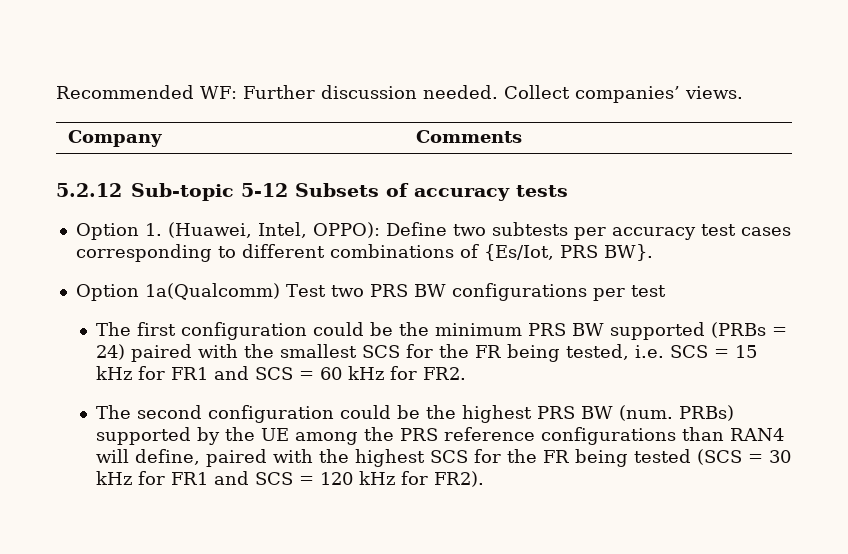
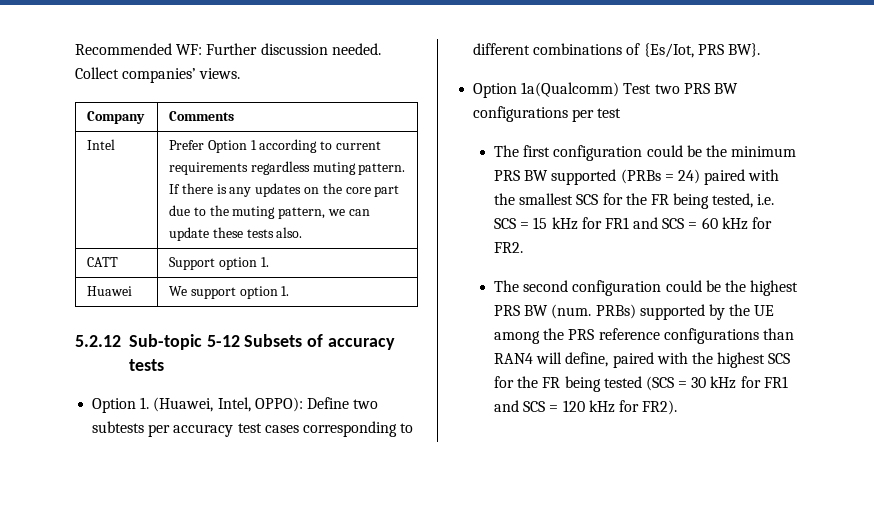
(523, 136) none -> [87,139,116,150] [169,139,381,153] [169,161,406,175] [169,183,400,197] [169,205,370,219] [169,227,303,241] [87,257,119,267] [169,257,269,270] [87,286,133,296] [169,286,290,299] // Intel | Prefer Option 1 according to current requirements regardless muting pattern. If there is any updates on the core part due to the muting pattern, we can update these tests also. // CATT | Support option 1. // Huawei | We support option 1.

